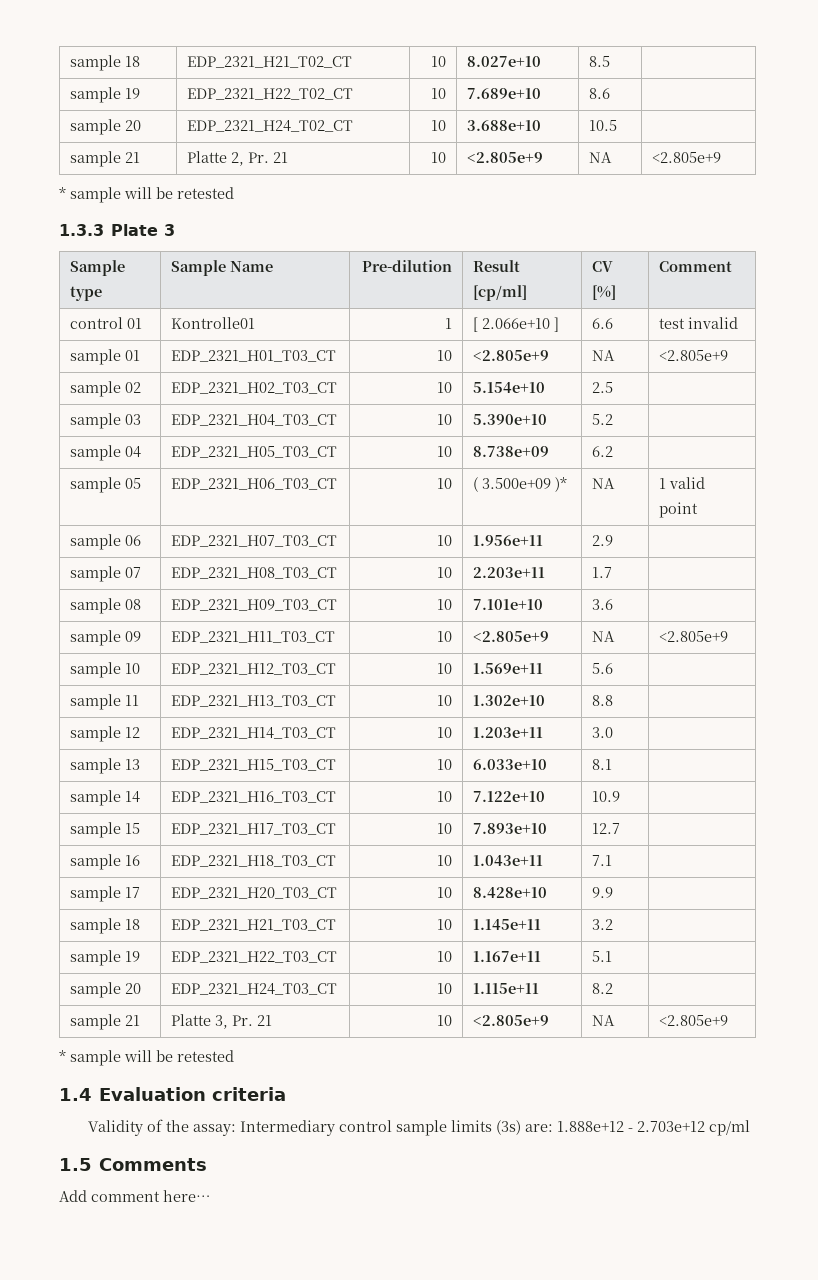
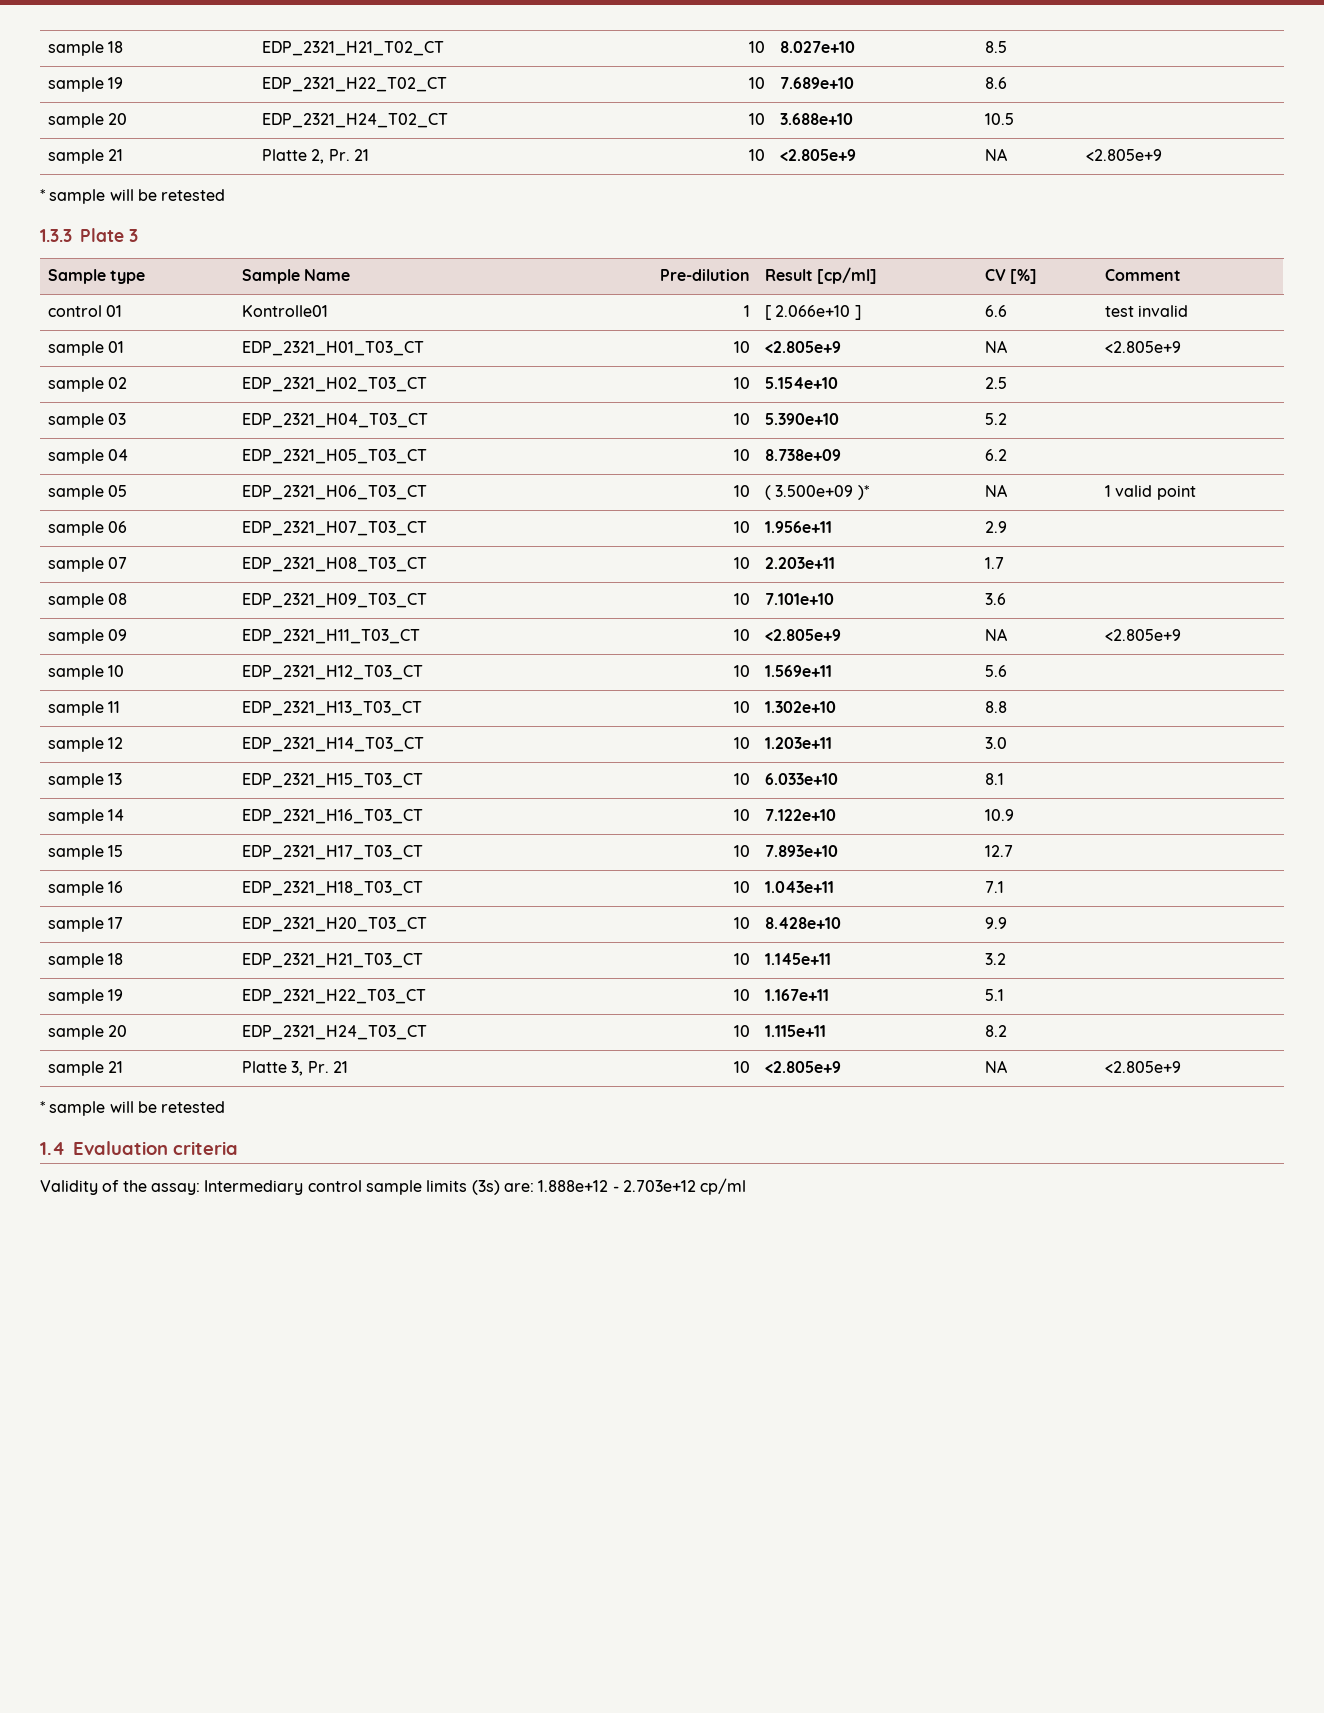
[59,1158,208,1171] [59,1190,211,1202] // 1.5 Comments // Add comment here… -> (747, 1186) none

